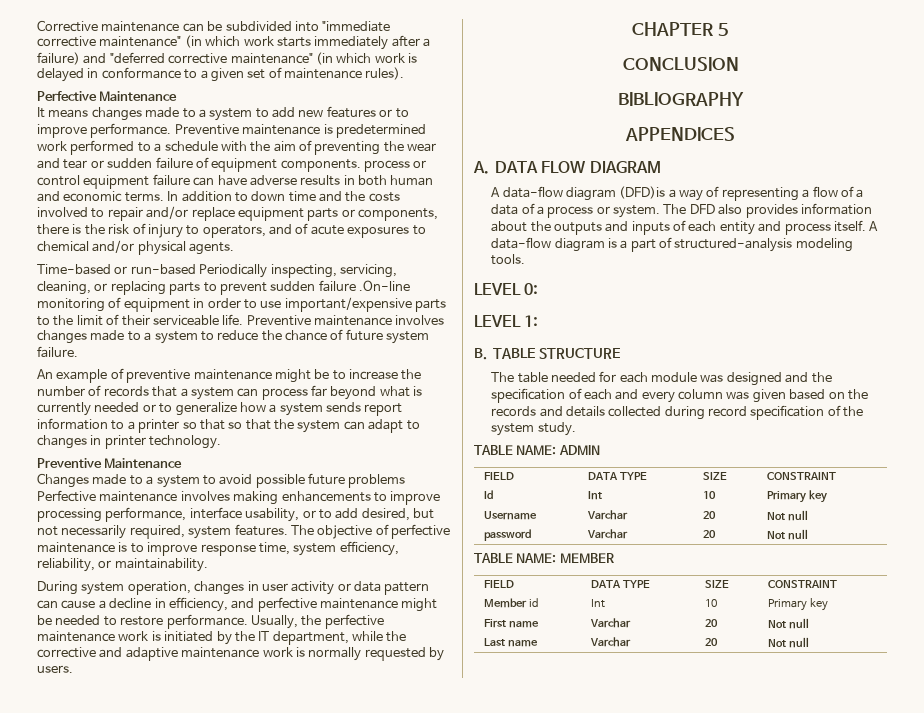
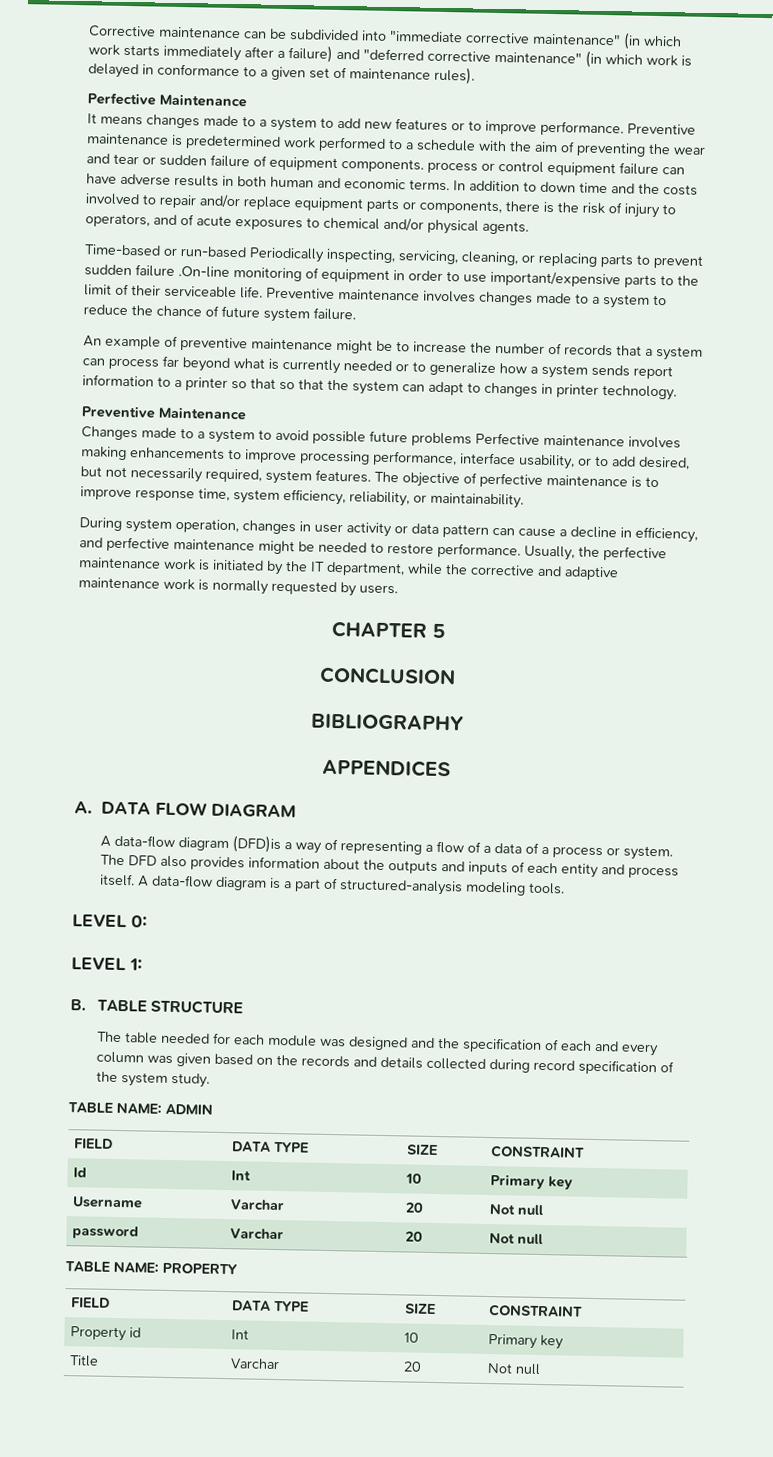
[559,553,614,563] [483,580,514,588] [590,580,650,588] [704,580,729,588] [767,580,837,588] [483,598,527,608] MEMBER // FIELD | DATA TYPE | SIZE | CONSTRAINT // Member -> [162,1262,238,1275] [71,1297,111,1308] [232,1300,310,1312] [404,1303,437,1315] [488,1304,584,1318] [70,1326,128,1342] PROPERTY // FIELD | DATA TYPE | SIZE | CONSTRAINT // Property
[483,619,539,628] [589,618,631,628] [704,619,718,627] [767,618,809,629] [483,638,538,647] [589,637,631,647] [704,638,718,646] [767,637,809,648] First name | Varchar | 20 | Not null // Last name | Varchar | 20 | Not null -> [69,1355,100,1367] [230,1358,281,1370] [403,1361,423,1372] [487,1363,542,1376] Title | Varchar | 20 | Not null

